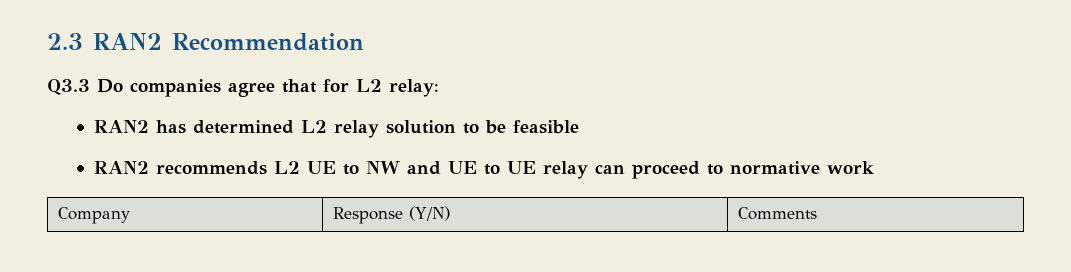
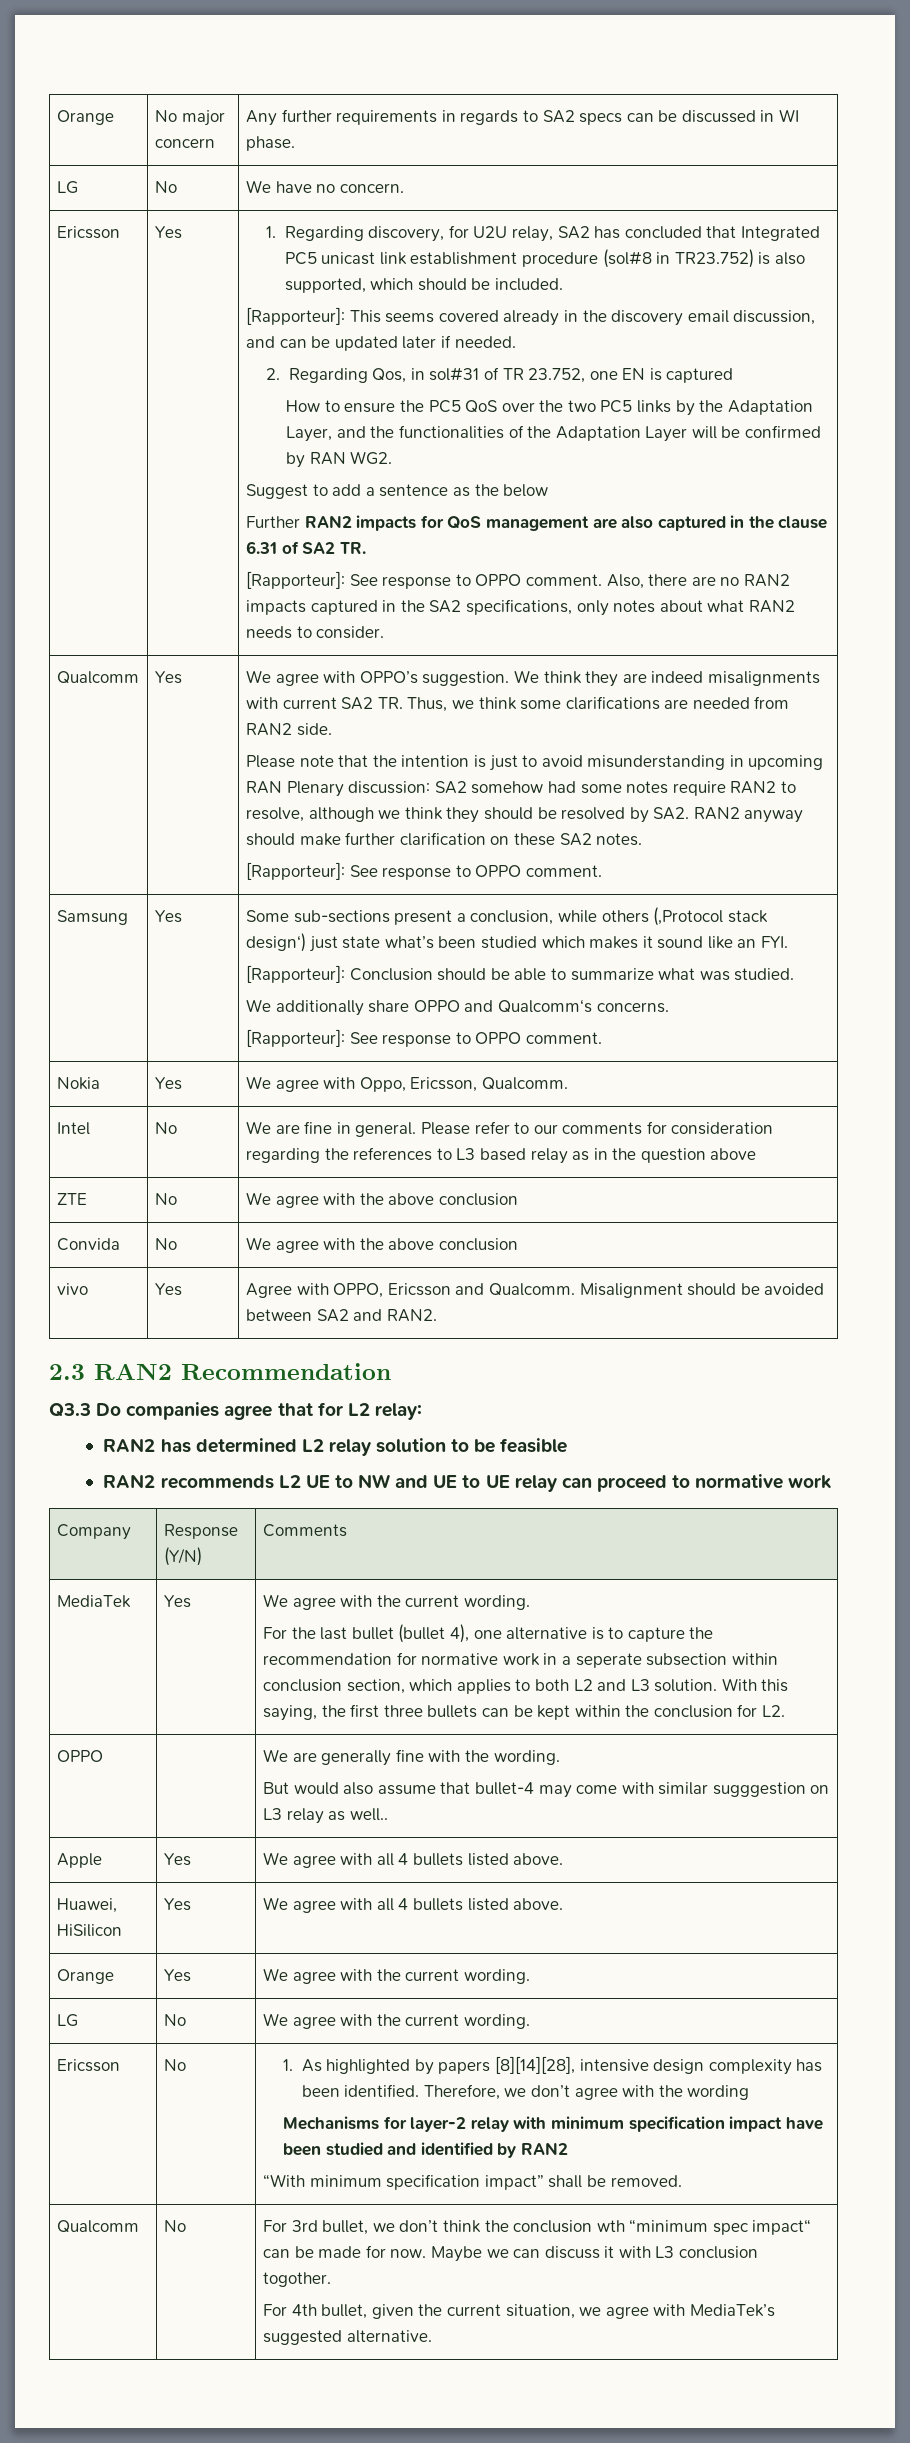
(47, 41) none -> [56,110,114,125] [154,110,225,126] [154,138,215,148] [245,109,800,126] [245,136,295,151] [56,181,78,194] [154,181,177,193] [245,180,404,193] [56,226,120,239] [154,226,182,239] [266,225,820,242] [284,249,805,268] [284,278,563,293] [245,307,816,326] [245,335,516,351] [266,367,734,383] [286,400,813,416] [286,425,822,442] [286,451,393,468] [245,484,549,499] [245,515,828,531] [245,541,366,554] [245,571,790,589] [245,599,795,616] [245,626,385,639] [56,671,139,684] [154,671,182,684] [245,670,820,687] [245,696,790,712] [245,723,332,736] [245,755,824,771] [245,781,796,797] [245,807,804,823] [245,832,643,846] [245,862,602,880] [56,910,128,925] [154,910,182,923] [245,907,768,926] [245,933,789,952] [245,965,795,983] [245,999,669,1016] [245,1029,602,1047] [56,1077,100,1090] [154,1077,182,1090] [245,1076,568,1092] [56,1122,90,1135] [154,1122,177,1134] [245,1121,774,1137] [245,1147,757,1164] [56,1193,87,1205] [154,1193,177,1205] [245,1192,518,1208] [56,1238,120,1251] [154,1238,177,1250] [245,1237,518,1253] [56,1283,88,1295] [154,1283,182,1296] [245,1283,825,1298] [245,1309,437,1322] Orange | No major concern | Any further requirements in regards to SA2 specs can be discussed in WI phase. // LG | No | We have no concern. // Ericsson | Yes | 1. Regarding discovery, for U2U relay, SA2 has concluded that Integrated PC5 unicast link establishment procedure (sol#8 in TR23.752) is also supported, which should be included. // [Rapporteur]: This seems covered already in the discovery email discussion, and can be updated later if needed. // 2. Regarding Qos, in sol#31 of TR 23.752, one EN is captured // How to ensure the PC5 QoS over the two PC5 links by the Adaptation Layer, and the functionalities of the Adaptation Layer will be confirmed by RAN WG2. // Suggest to add a sentence as the below // Further RAN2 impacts for QoS management are also captured in the clause 6.31 of SA2 TR. // [Rapporteur]: See response to OPPO comment. Also, there are no RAN2 impacts captured in the SA2 specifications, only notes about what RAN2 needs to consider. // Qualcomm | Yes | We agree with OPPO’s suggestion. We think they are indeed misalignments with current SA2 TR. Thus, we think some clarifications are needed from RAN2 side. // Please note that the intention is just to avoid misunderstanding in upcoming RAN Plenary discussion: SA2 somehow had some notes require RAN2 to resolve, although we think they should be resolved by SA2. RAN2 anyway should make further clarification on these SA2 notes. // [Rapporteur]: See response to OPPO comment. // Samsung | Yes | Some sub-sections present a conclusion, while others (‚Protocol stack design‘) just state what’s been studied which makes it sound like an FYI. // [Rapporteur]: Conclusion should be able to summarize what was studied. // We additionally share OPPO and Qualcomm‘s concerns. // [Rapporteur]: See response to OPPO comment. // Nokia | Yes | We agree with Oppo, Ericsson, Qualcomm. // Intel | No | We are fine in general. Please refer to our comments for consideration regarding the references to L3 based relay as in the question above // ZTE | No | We agree with the above conclusion // Convida | No | We agree with the above conclusion // vivo | Yes | Agree with OPPO, Ericsson and Qualcomm. Misalignment should be avoided between SA2 and RAN2. //
(818, 213) none -> [56,1595,131,1608] [163,1595,191,1608] [262,1594,530,1610] [262,1624,714,1643] [262,1652,778,1668] [262,1678,789,1694] [262,1704,786,1721] [56,1750,103,1762] [262,1749,560,1766] [262,1782,830,1798] [262,1808,388,1824] [56,1853,102,1868] [163,1853,191,1866] [262,1852,564,1868] [56,1898,117,1913] [56,1924,122,1937] [163,1898,191,1911] [262,1897,564,1913] [56,1969,114,1984] [163,1969,191,1982] [262,1968,530,1984] [56,2014,78,2027] [163,2014,186,2026] [262,2013,530,2029] [56,2059,120,2072] [163,2059,186,2071] [283,2056,823,2075] [301,2084,750,2100] [283,2116,823,2132] [283,2142,569,2158] [262,2174,682,2190] [56,2220,139,2233] [163,2220,186,2232] [262,2219,812,2235] [262,2245,759,2262] [262,2272,331,2287] [262,2304,775,2319] [262,2330,432,2345] // MediaTek | Yes | We agree with the current wording. // For the last bullet (bullet 4), one alternative is to capture the recommendation for normative work in a seperate subsection within conclusion section, which applies to both L2 and L3 solution. With this saying, the first three bullets can be kept within the conclusion for L2. // OPPO | | We are generally fine with the wording. // But would also assume that bullet-4 may come with similar sugggestion on L3 relay as well.. // Apple | Yes | We agree with all 4 bullets listed above. // Huawei, HiSilicon | Yes | We agree with all 4 bullets listed above. // Orange | Yes | We agree with the current wording. // LG | No | We agree with the current wording. // Ericsson | No | 1. As highlighted by papers [8][14][28], intensive design complexity has been identified. Therefore, we don’t agree with the wording // Mechanisms for layer-2 relay with minimum specification impact have been studied and identified by RAN2 // “With minimum specification impact” shall be removed. // Qualcomm | No | For 3rd bullet, we don’t think the conclusion wth “minimum spec impact“ can be made for now. Maybe we can discuss it with L3 conclusion togother. // For 4th bullet, given the current situation, we agree with MediaTek’s suggested alternative.

